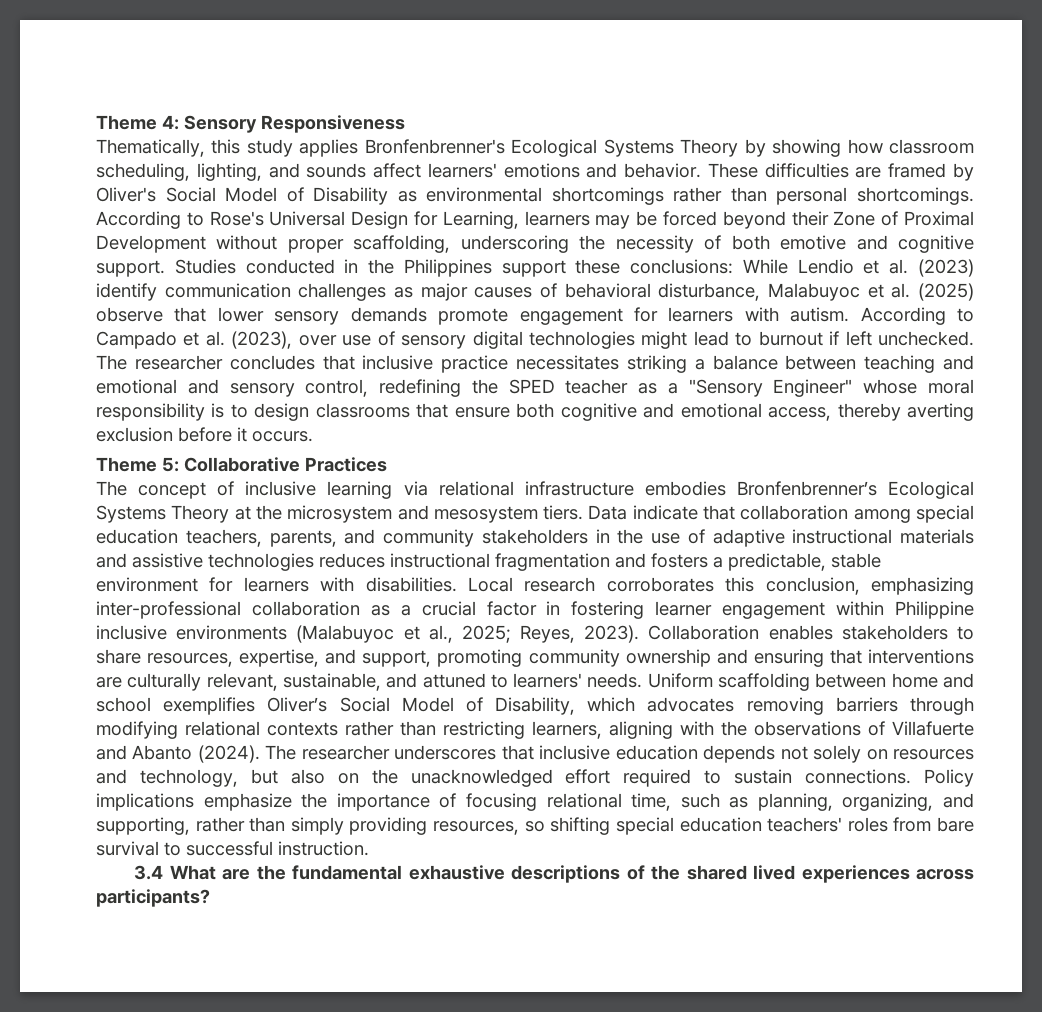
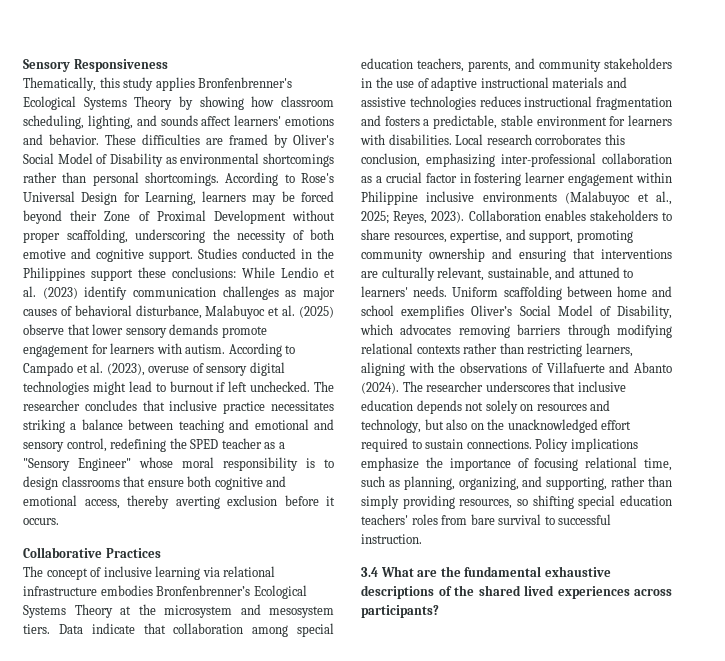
[96,115,179,130] Theme 4: -> (23, 65) none
[298,335,372,346] over use -> [148,366,190,373] overuse
[96,457,179,472] Theme 5: -> (59, 521) none

